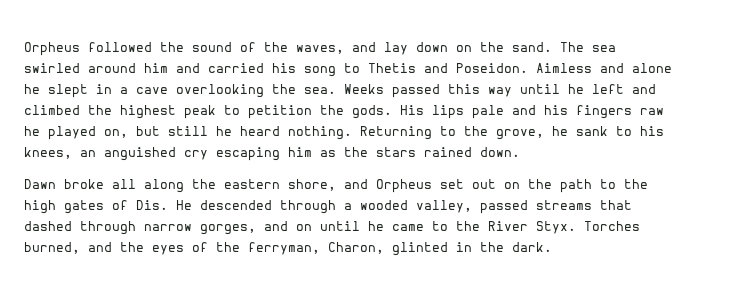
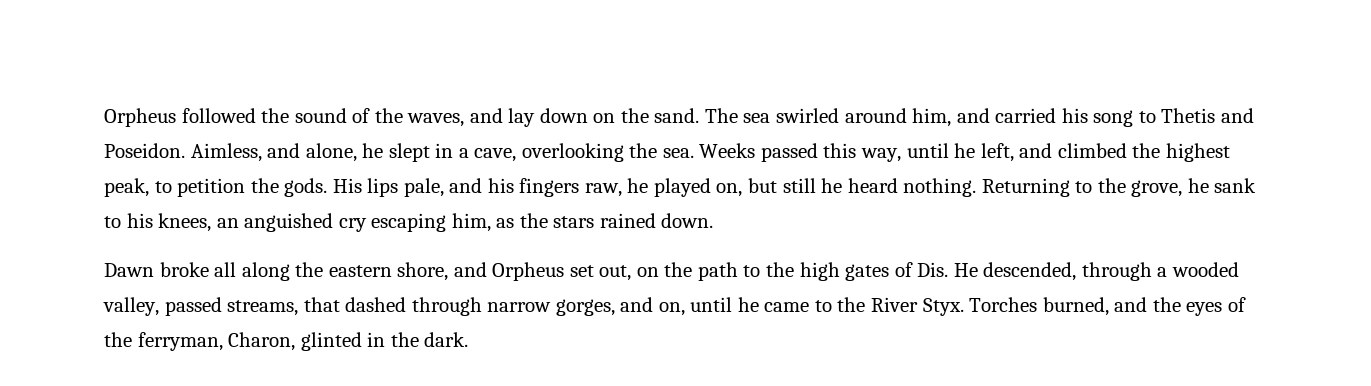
[144,63,168,73] him -> [912,108,952,127] him,
[536,63,672,73] Aimless and alone -> [190,143,357,162] Aimless, and alone,
[136,87,168,94] cave -> [474,148,517,162] cave,
[488,84,624,97] way until he left -> [861,143,1014,162] way, until he left,
[184,105,216,119] peak -> [104,178,149,197] peak,
[472,105,504,119] pale -> [403,178,444,197] pale,
[640,108,664,115] raw -> [584,183,622,197] raw,
[288,147,312,157] him -> [451,213,491,232] him,
[472,179,496,189] out -> [599,265,632,281] out,
[200,200,272,210] descended -> [983,262,1077,281] descended,
[536,200,592,210] streams -> [227,300,299,316] streams,
[296,224,312,231] on -> [658,302,685,316] on,

